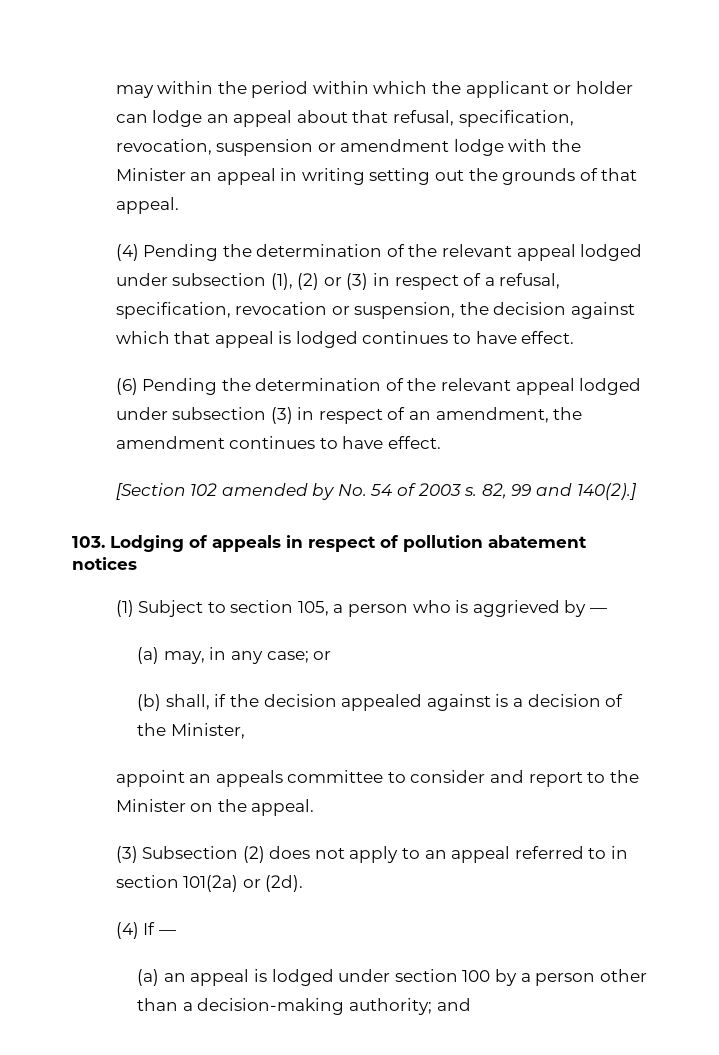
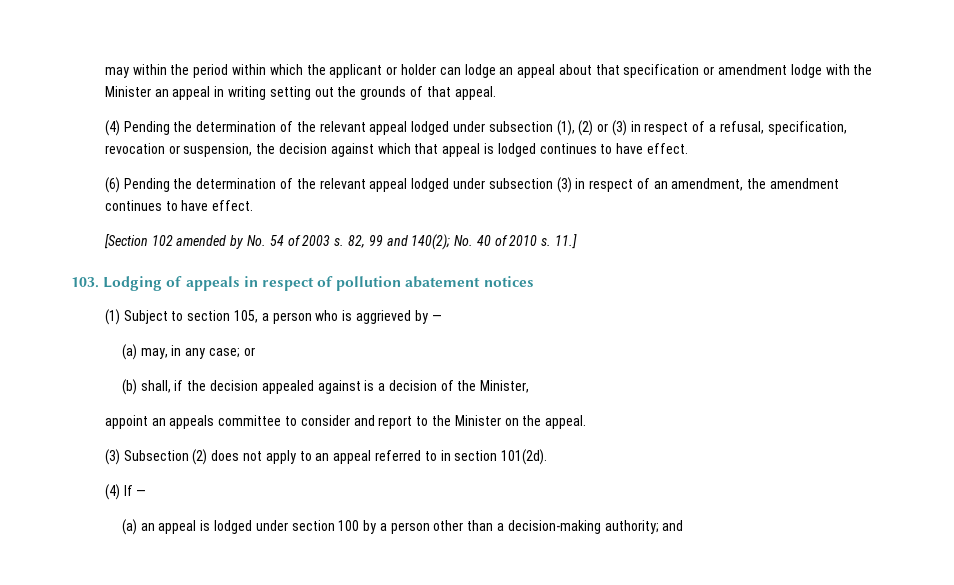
[393,110,574,127] [115,139,314,156] refusal, specification, revocation, suspension -> [623,64,700,78] specification
[576,483,637,500] 140(2).] -> [411,234,577,250] 140(2); No. 40 of 2010 s. 11.]
[183,875,304,892] 101(2a) or (2d). -> [501,449,548,465] 101(2d).

